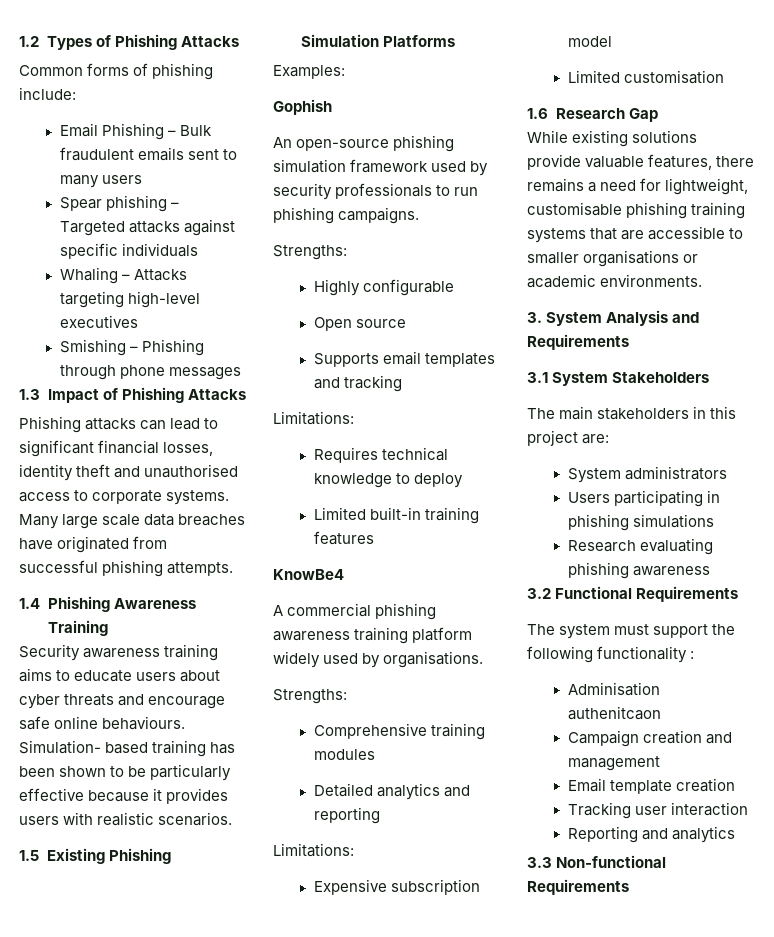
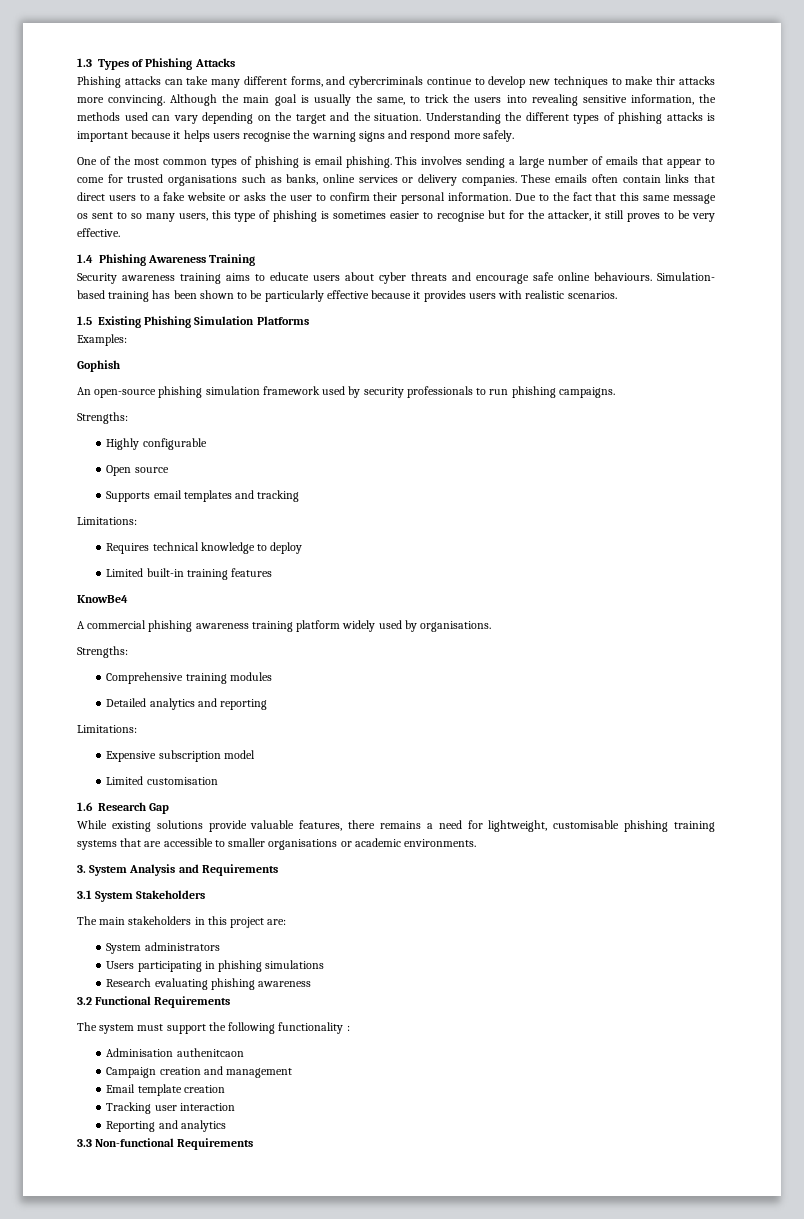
[19,36,39,47] 1.2 -> [77,58,92,67] 1.3
[19,63,214,80] [19,87,76,100] [59,123,212,140] [59,147,237,161] [59,175,142,188] [59,195,179,212] [59,219,235,236] [59,243,198,259] [59,267,187,284] [59,291,200,308] [59,315,138,328] [59,339,204,356] [59,365,241,380] [19,387,246,403] [19,416,219,433] [19,440,214,457] [19,464,239,481] [19,490,230,505] [19,514,246,529] [19,536,168,553] [19,560,234,577] Common forms of phishing include: // Email Phishing – Bulk fraudulent emails sent to many users // Spear phishing – Targeted attacks against specific individuals // Whaling – Attacks targeting high-level executives // Smishing – Phishing through phone messages // 1.3 Impact of Phishing Attacks // Phishing attacks can lead to significant financial losses, identity theft and unauthorised access to corporate systems. Many large scale data breaches have originated from successful phishing attempts. -> [77,76,715,88] [77,94,716,106] [77,112,715,124] [77,130,514,142] [77,156,716,168] [77,174,715,186] [77,192,717,204] [77,210,715,222] [77,228,120,237] Phishing attacks can take many different forms, and cybercriminals continue to develop new techniques to make thir attacks more convincing. Although the main goal is usually the same, to trick the users into revealing sensitive information, the methods used can vary depending on the target and the situation. Understanding the different types of phishing attacks is important because it helps users recognise the warning signs and respond more safely. // One of the most common types of phishing is email phishing. This involves sending a large number of emails that appear to come for trusted organisations such as banks, online services or delivery companies. These emails often contain links that direct users to a fake website or asks the user to confirm their personal information. Due to the fact that this same message os sent to so many users, this type of phishing is sometimes easier to recognise but for the attacker, it still proves to be very effective.

